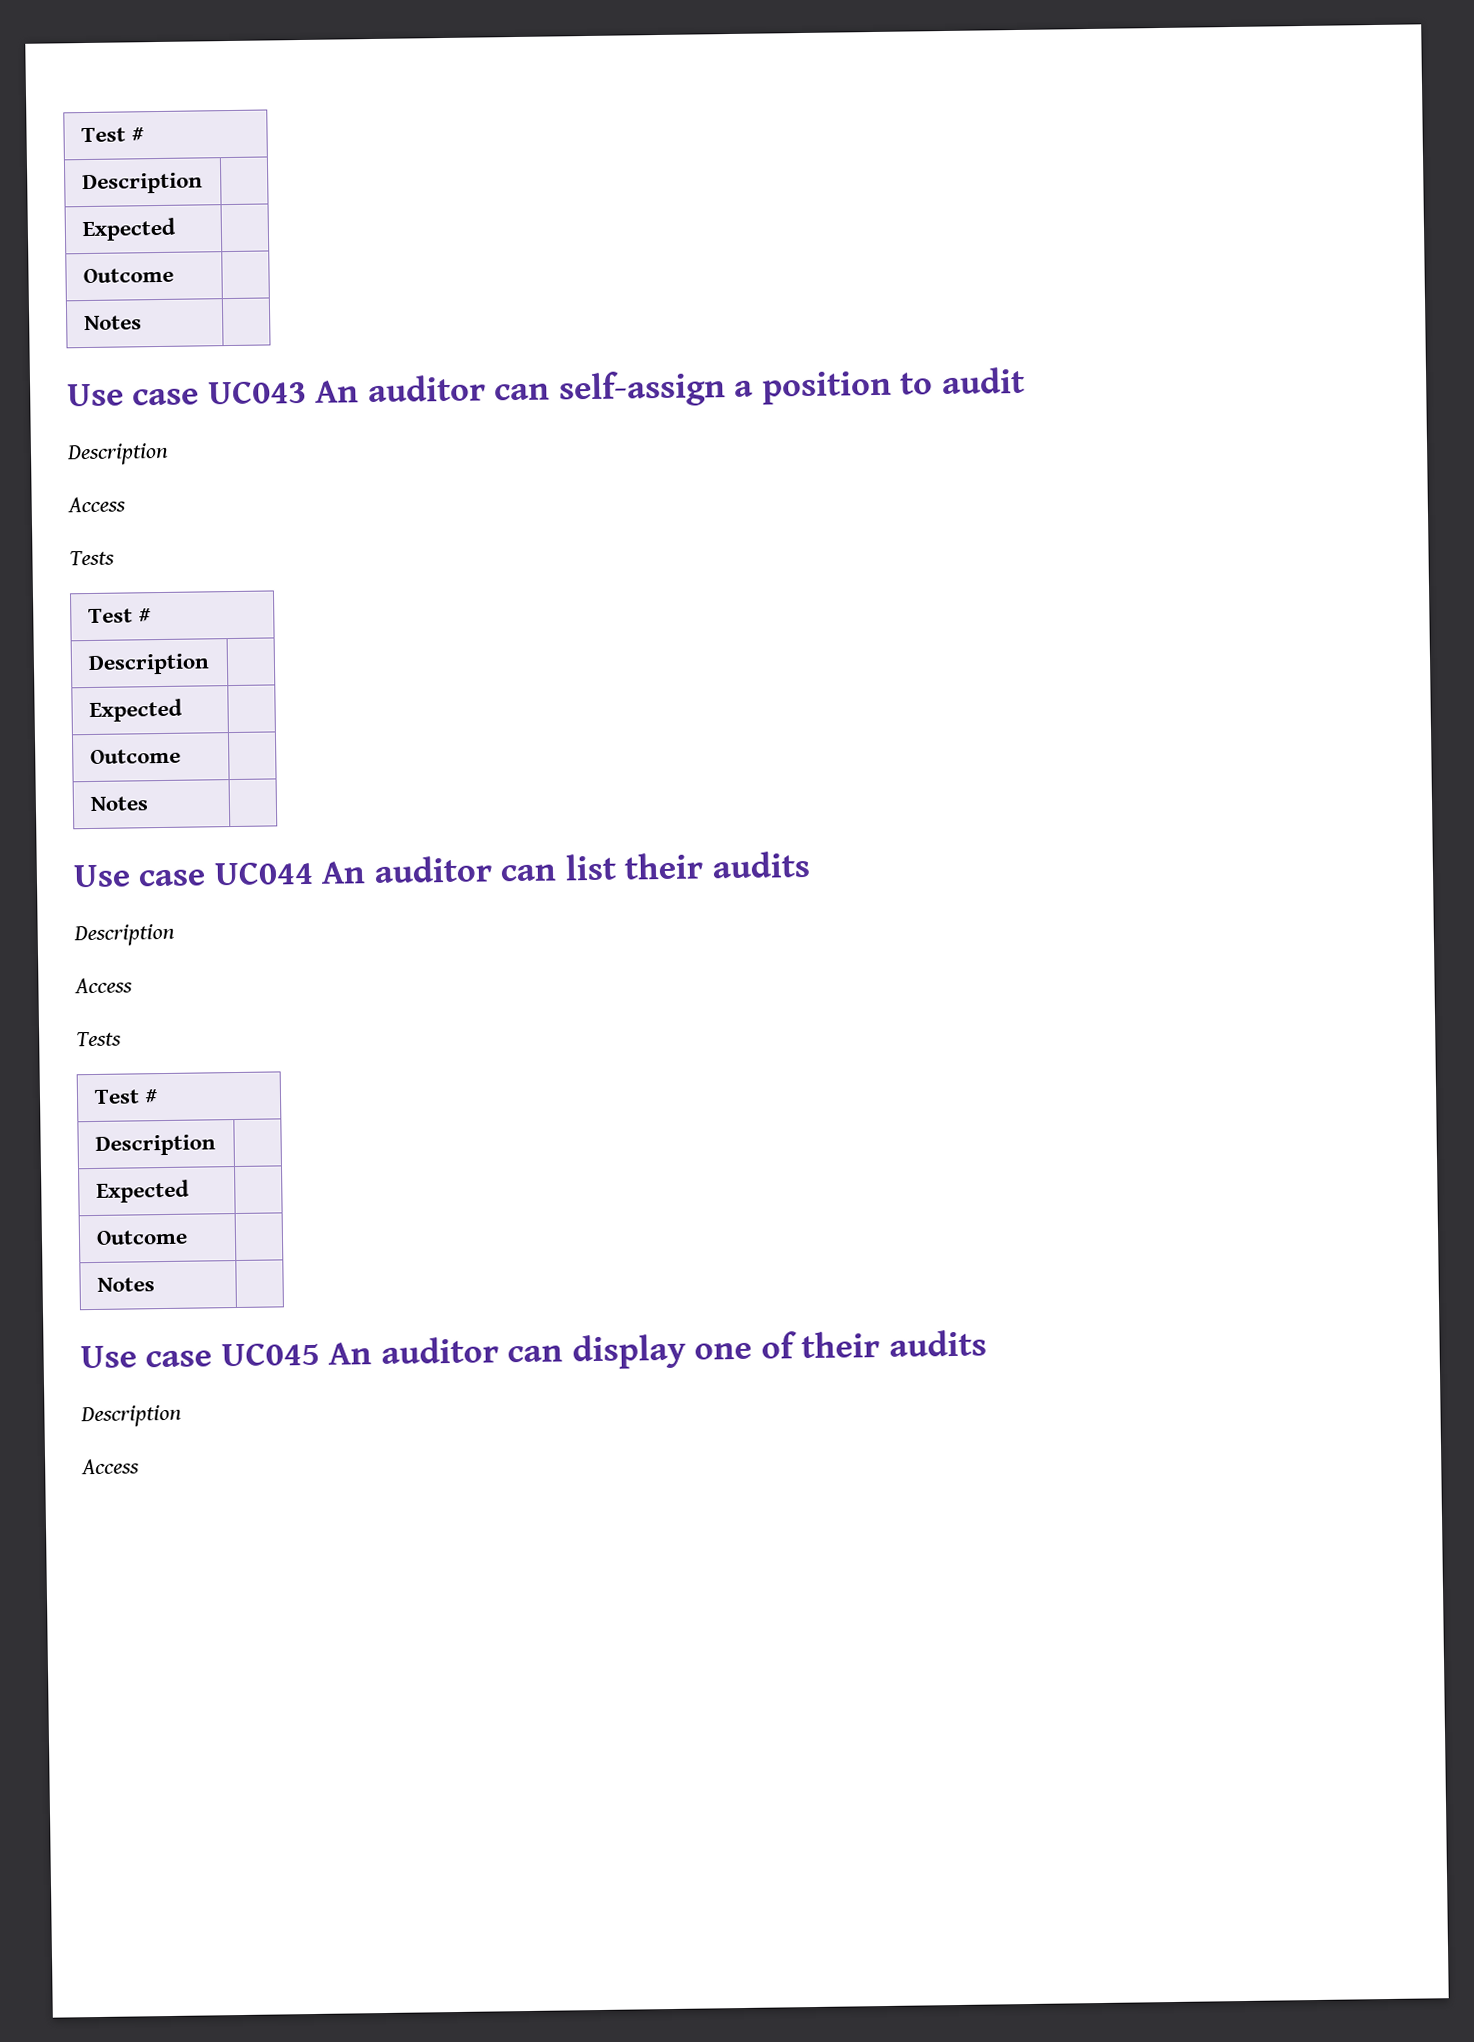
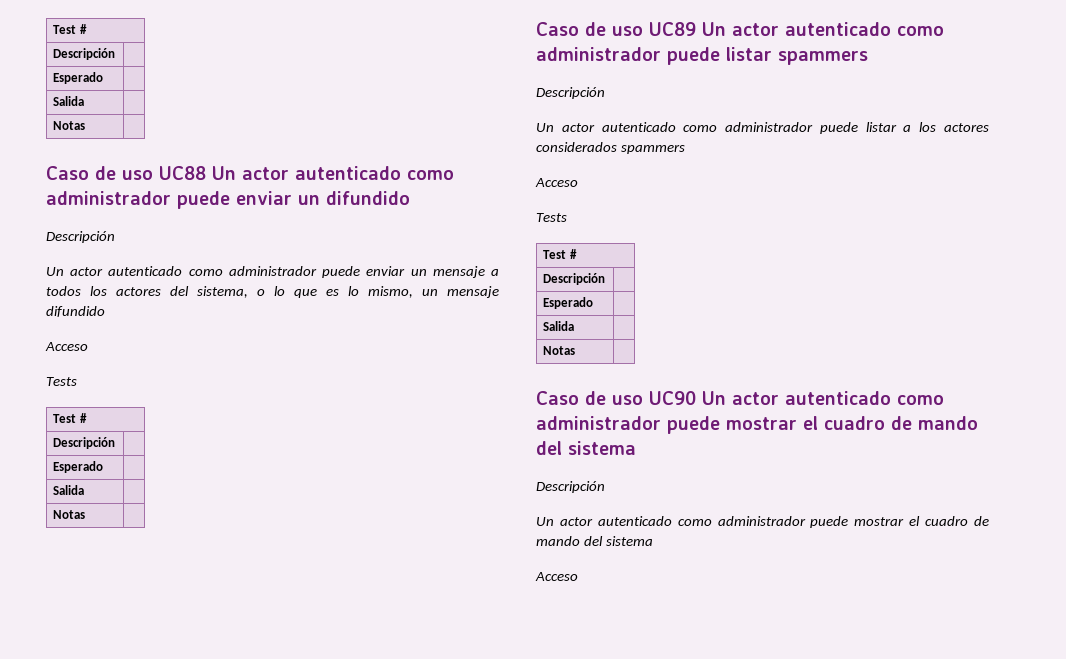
[80,127,145,143] [81,172,203,195] [81,217,177,242] [82,267,174,284] [83,315,142,331] [67,366,1025,408] [66,442,169,466] [67,496,126,513] [69,550,115,566] [87,608,152,624] [87,653,210,676] [88,698,183,723] [89,748,181,765] [89,796,148,812] [73,850,810,888] [73,923,175,947] [74,977,133,994] [76,1031,122,1047] [93,1089,159,1104] [94,1134,216,1156] [95,1179,190,1203] [95,1229,188,1245] [96,1277,155,1292] [80,1329,987,1370] [80,1404,182,1428] [81,1458,140,1475] Test # // Description | // Expected | // Outcome | // Notes | // Use case UC043 An auditor can self-assign a position to audit // Description // Access // Tests // Test # // Description | // Expected | // Outcome | // Notes | // Use case UC044 An auditor can list their audits // Description // Access // Tests // Test # // Description | // Expected | // Outcome | // Notes | // Use case UC045 An auditor can display one of their audits // Description // Access -> [53,24,87,34] [53,48,116,60] [53,72,104,84] [53,96,85,106] [53,121,86,130] [46,166,454,180] [46,191,410,209] [46,231,115,243] [46,266,500,278] [46,286,499,298] [46,306,105,317] [45,342,88,351] [46,377,77,386] [53,413,87,423] [53,437,116,449] [53,461,104,473] [53,485,85,495] [53,510,86,519] [536,22,944,36] [536,47,868,65] [536,87,605,99] [536,122,989,134] [536,142,685,154] [535,178,578,187] [536,213,567,222] [543,249,577,259] [543,273,606,285] [543,297,594,309] [543,321,575,331] [543,346,576,355] [536,391,944,405] [536,416,978,434] [536,441,636,455] [536,481,605,493] [536,516,990,528] [536,536,653,546] [535,572,578,581] Test # // Descripción | // Esperado | // Salida | // Notas | // Caso de uso UC88 Un actor autenticado como administrador puede enviar un difundido // Descripción // Un actor autenticado como administrador puede enviar un mensaje a todos los actores del sistema, o lo que es lo mismo, un mensaje difundido // Acceso // Tests // Test # // Descripción | // Esperado | // Salida | // Notas | // Caso de uso UC89 Un actor autenticado como administrador puede listar spammers // Descripción // Un actor autenticado como administrador puede listar a los actores considerados spammers // Acceso // Tests // Test # // Descripción | // Esperado | // Salida | // Notas | // Caso de uso UC90 Un actor autenticado como administrador puede mostrar el cuadro de mando del sistema // Descripción // Un actor autenticado como administrador puede mostrar el cuadro de mando del sistema // Acceso

